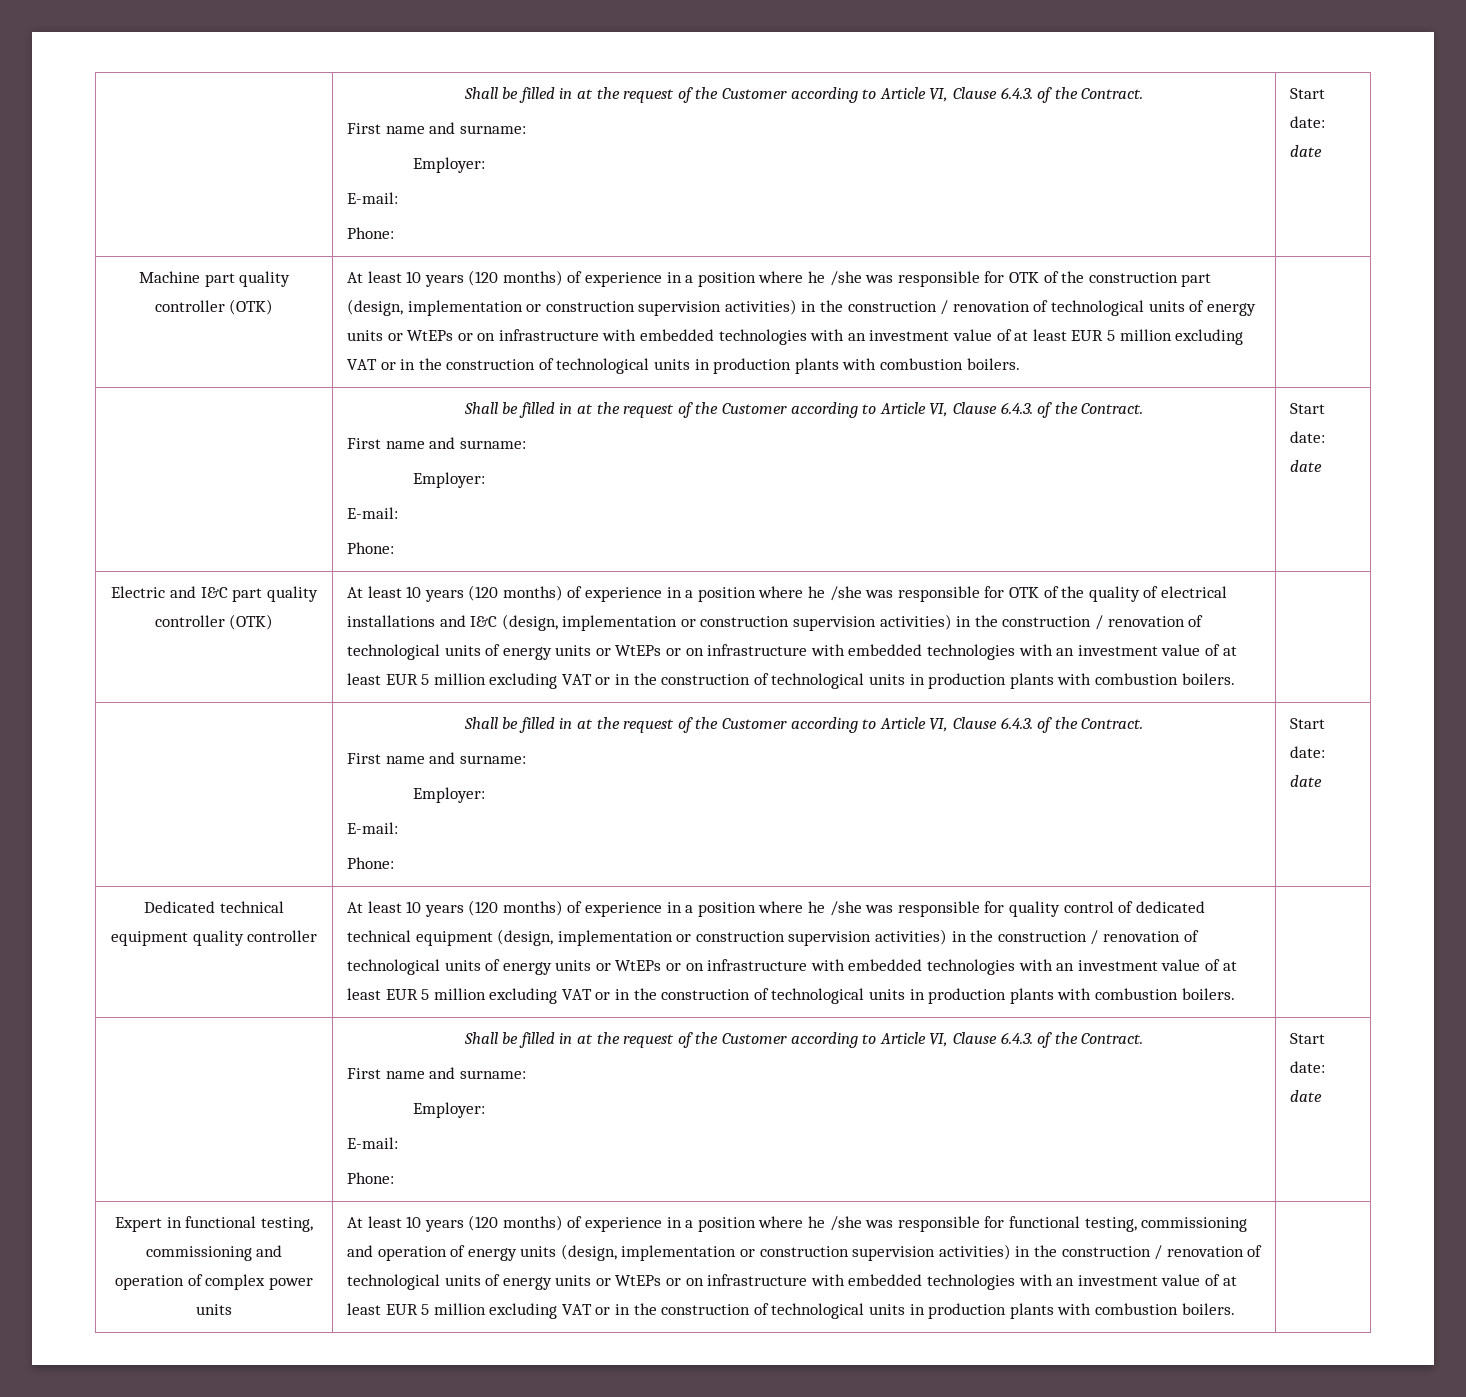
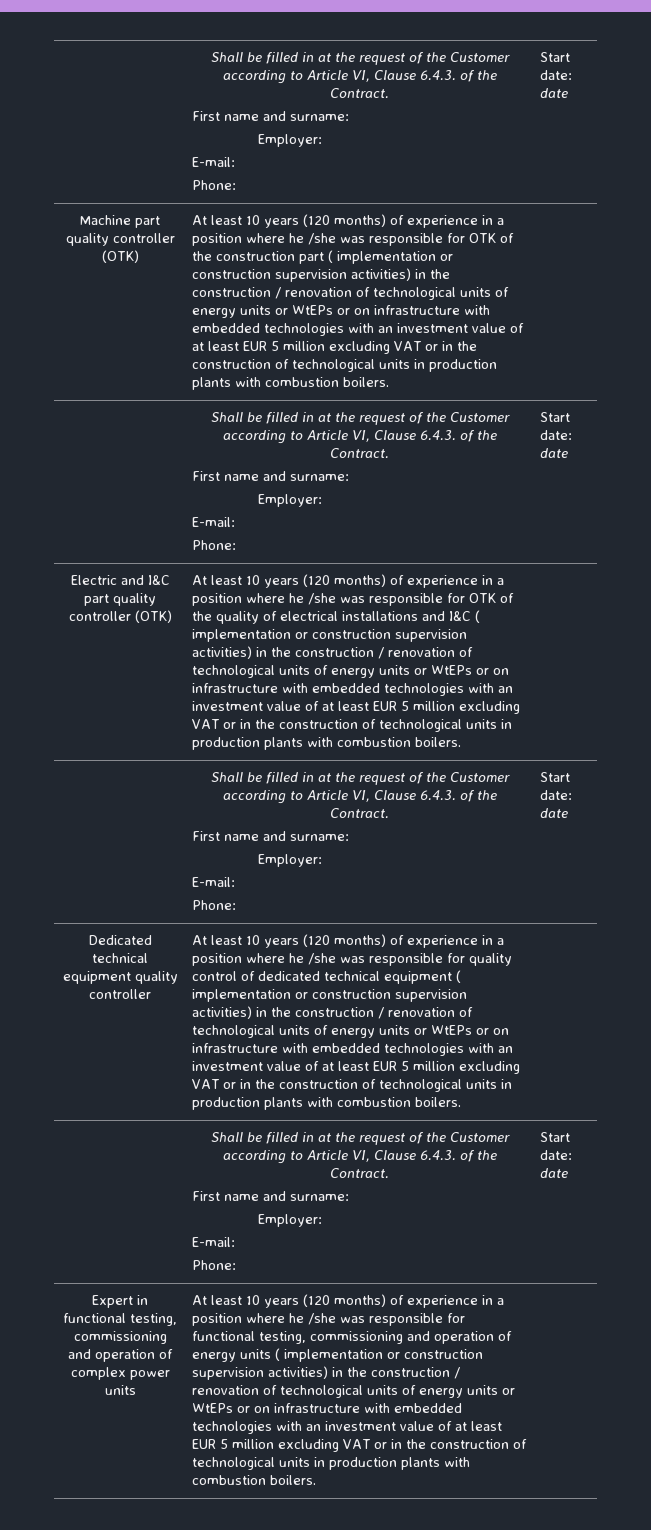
[346,299,403,316] (design, -> [327,250,333,263] (
[501,614,558,631] (design, -> [474,610,480,623] (
[497,929,554,946] (design, -> [455,970,461,983] (
[560,1244,617,1261] (design, -> [274,1348,280,1361] (

